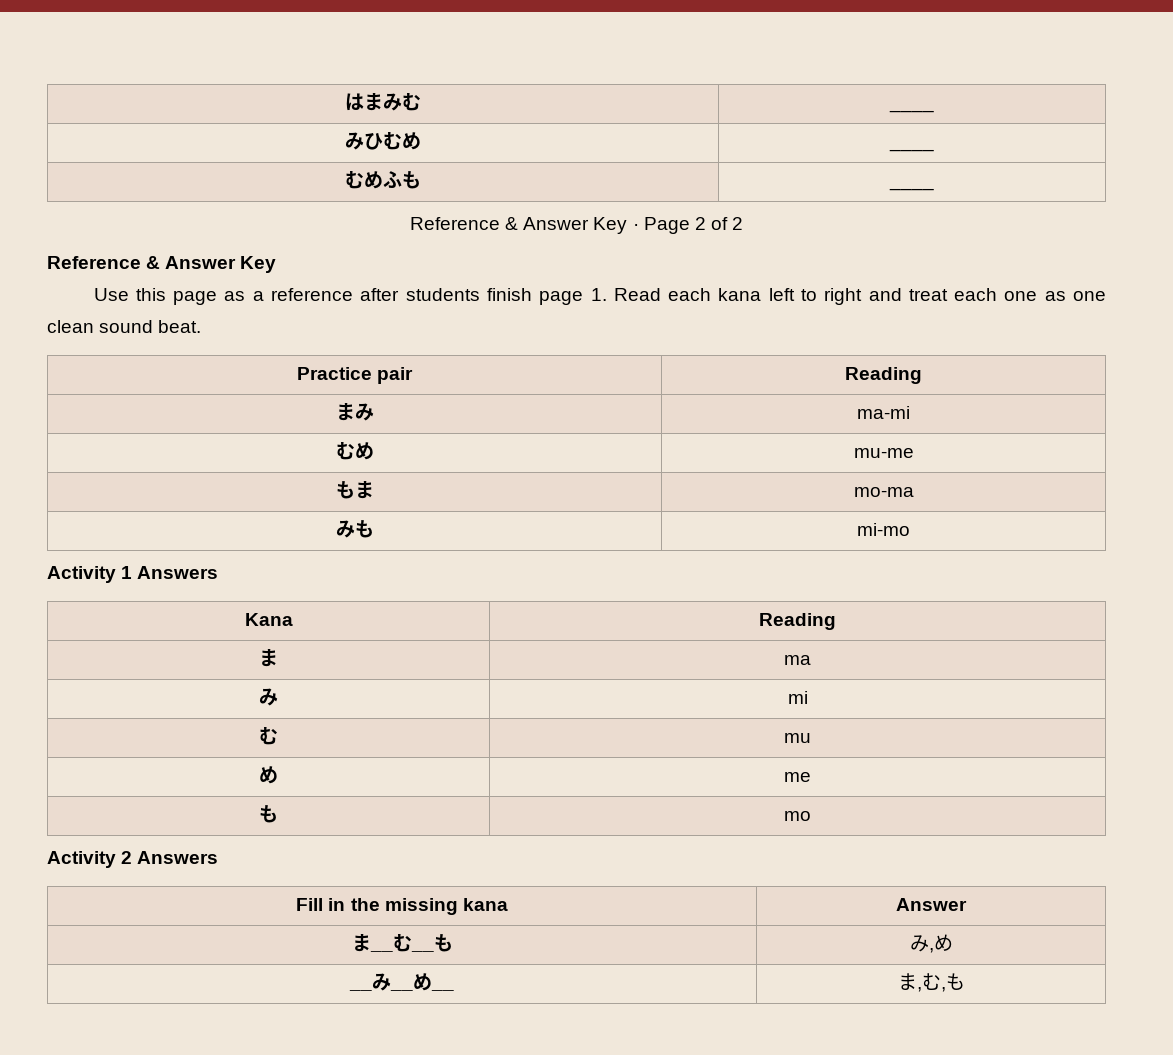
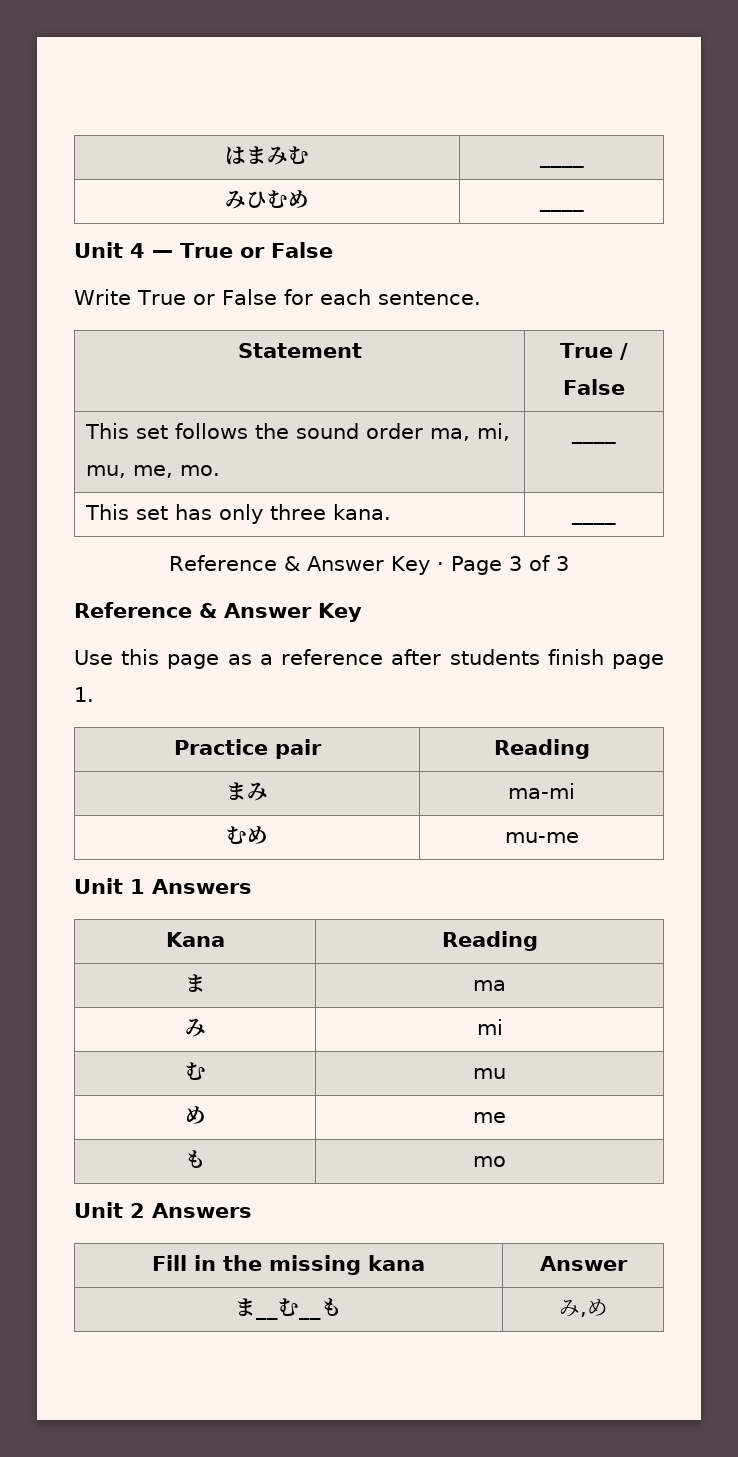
[345,171,421,189] // むめふも -> [74,242,333,258] [74,289,481,305] [237,343,362,358] [560,343,628,360] [563,379,626,395] [84,423,510,441] [85,465,220,478] [571,439,616,444] [84,504,391,524] // Unit 4 — True or False // Write True or False for each sentence. // Statement | True / False // This set follows the sound order ma, mi, mu, me, mo. | ____ // This set has only three kana.
[694,217,744,230] 2 of 2 -> [509,555,570,571] 3 of 3
[613,288,1106,305] [47,320,202,333] Read each kana left to right and treat each one as one clean sound beat. -> (94, 694) none
[335,481,374,499] [853,487,914,497] [335,520,374,538] [856,523,910,536] [47,566,116,583] // もま | mo-ma // みも | mi-mo // Activity -> [74,878,123,894] // Unit
[47,851,116,868] Activity -> [74,1202,123,1218] Unit
[349,973,454,991] [897,973,965,992] // __み__め__ | ま,む,も -> (608, 1307) none

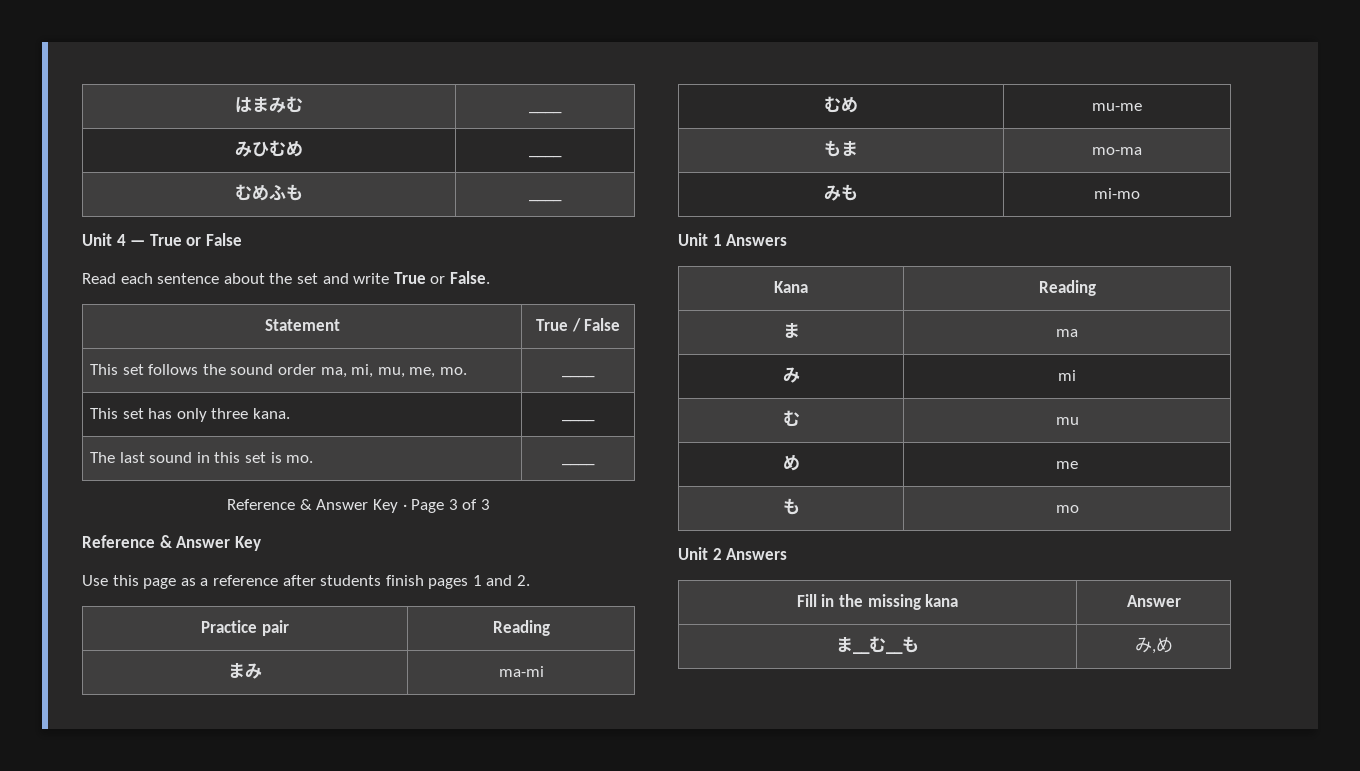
(584, 209) none -> [235,184,303,201] [529,199,562,202] // むめふも | ____
[74,289,481,305] Write True or False for each sentence. -> [82,271,490,284] Read each sentence about the set and write True or False.
(616, 522) none -> [89,452,314,463] [562,463,595,466] // The last sound in this set is mo. | ____
[612,654,664,669] [74,687,94,702] page 1. -> [428,575,531,589] pages 1 and 2.
(579, 837) none -> [824,140,858,157] [1092,147,1142,155] [824,184,858,201] [1094,188,1140,199] // もま | mo-ma // みも | mi-mo

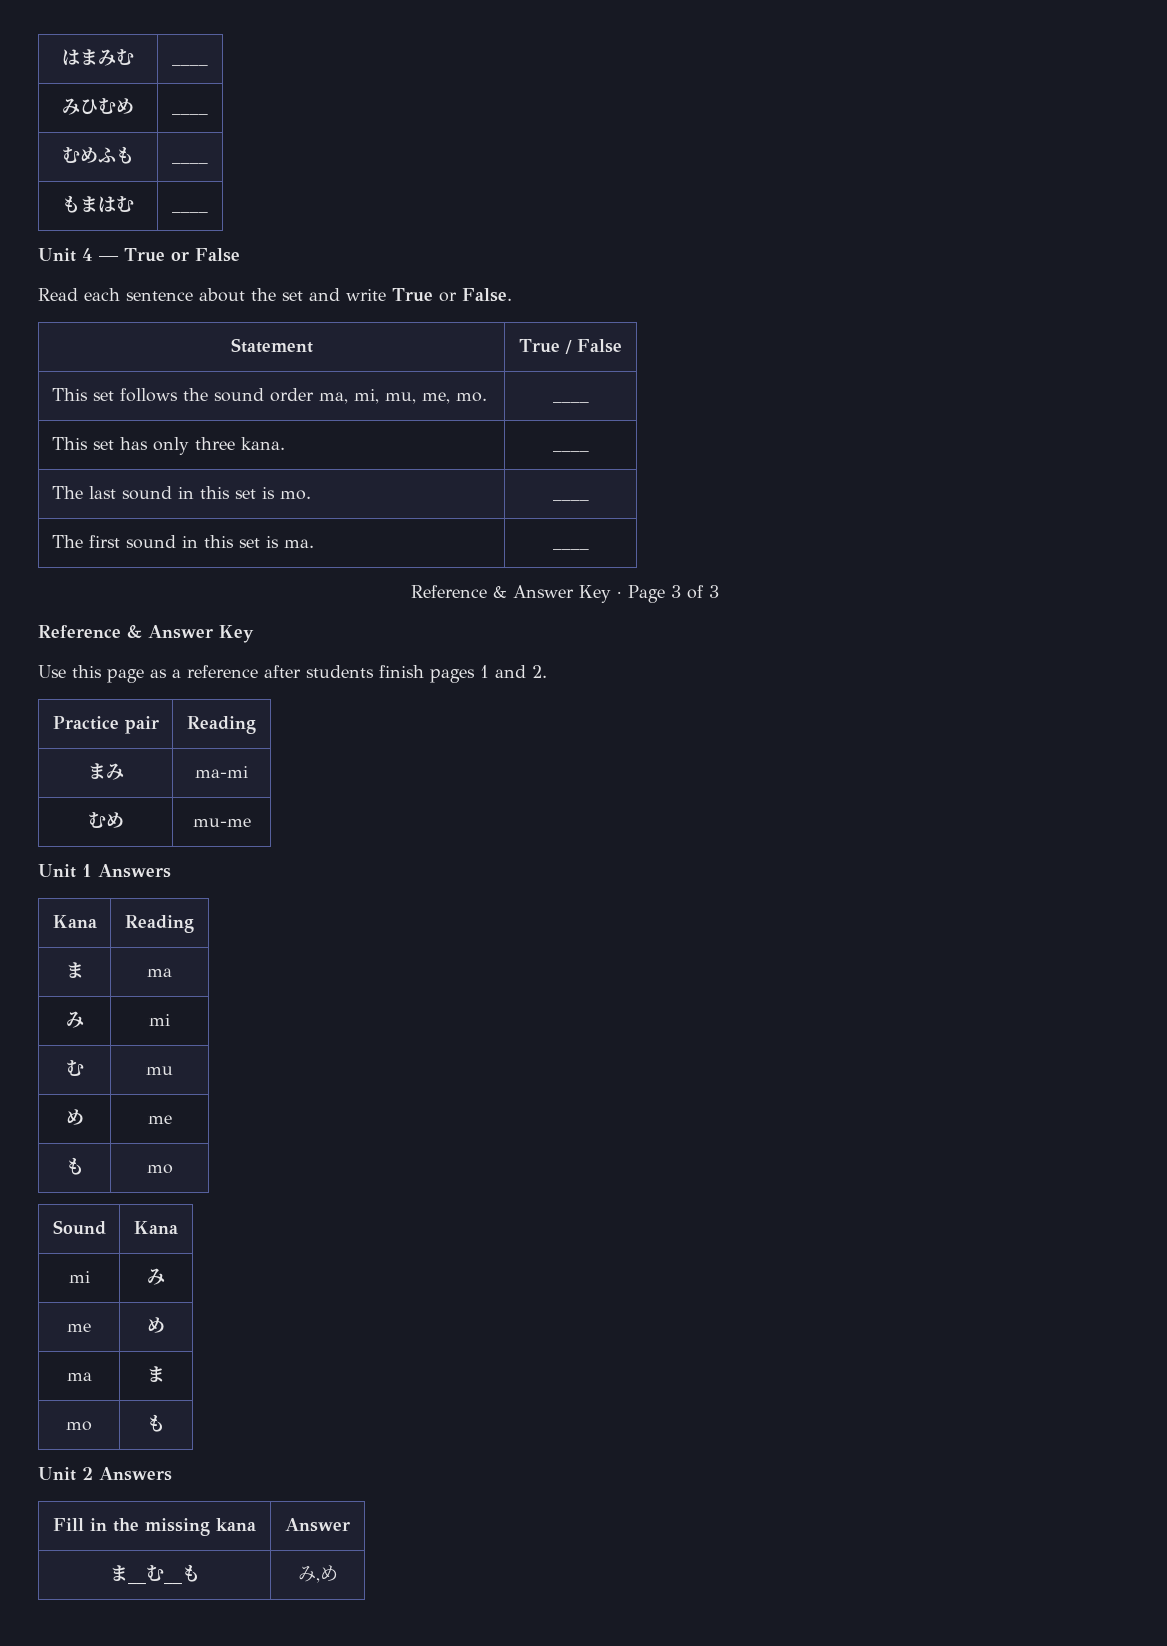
(562, 200) none -> [62,195,134,213] [172,211,208,213] // もまはむ | ____
(595, 464) none -> [51,535,314,549] [552,548,589,550] // The first sound in this set is ma. | ____
[824,140,858,157] [1092,147,1142,155] [824,184,858,201] [1094,188,1140,199] // もま | mo-ma // みも | mi-mo -> (251, 822) none
(1079, 509) none -> [52,1220,106,1235] [134,1221,178,1234] [68,1271,90,1283] [147,1268,165,1285] [67,1323,91,1332] [147,1317,165,1333] [66,1372,92,1381] [147,1366,165,1382] [66,1421,92,1431] [147,1414,165,1432] // Sound | Kana // mi | み // me | め // ma | ま // mo | も

